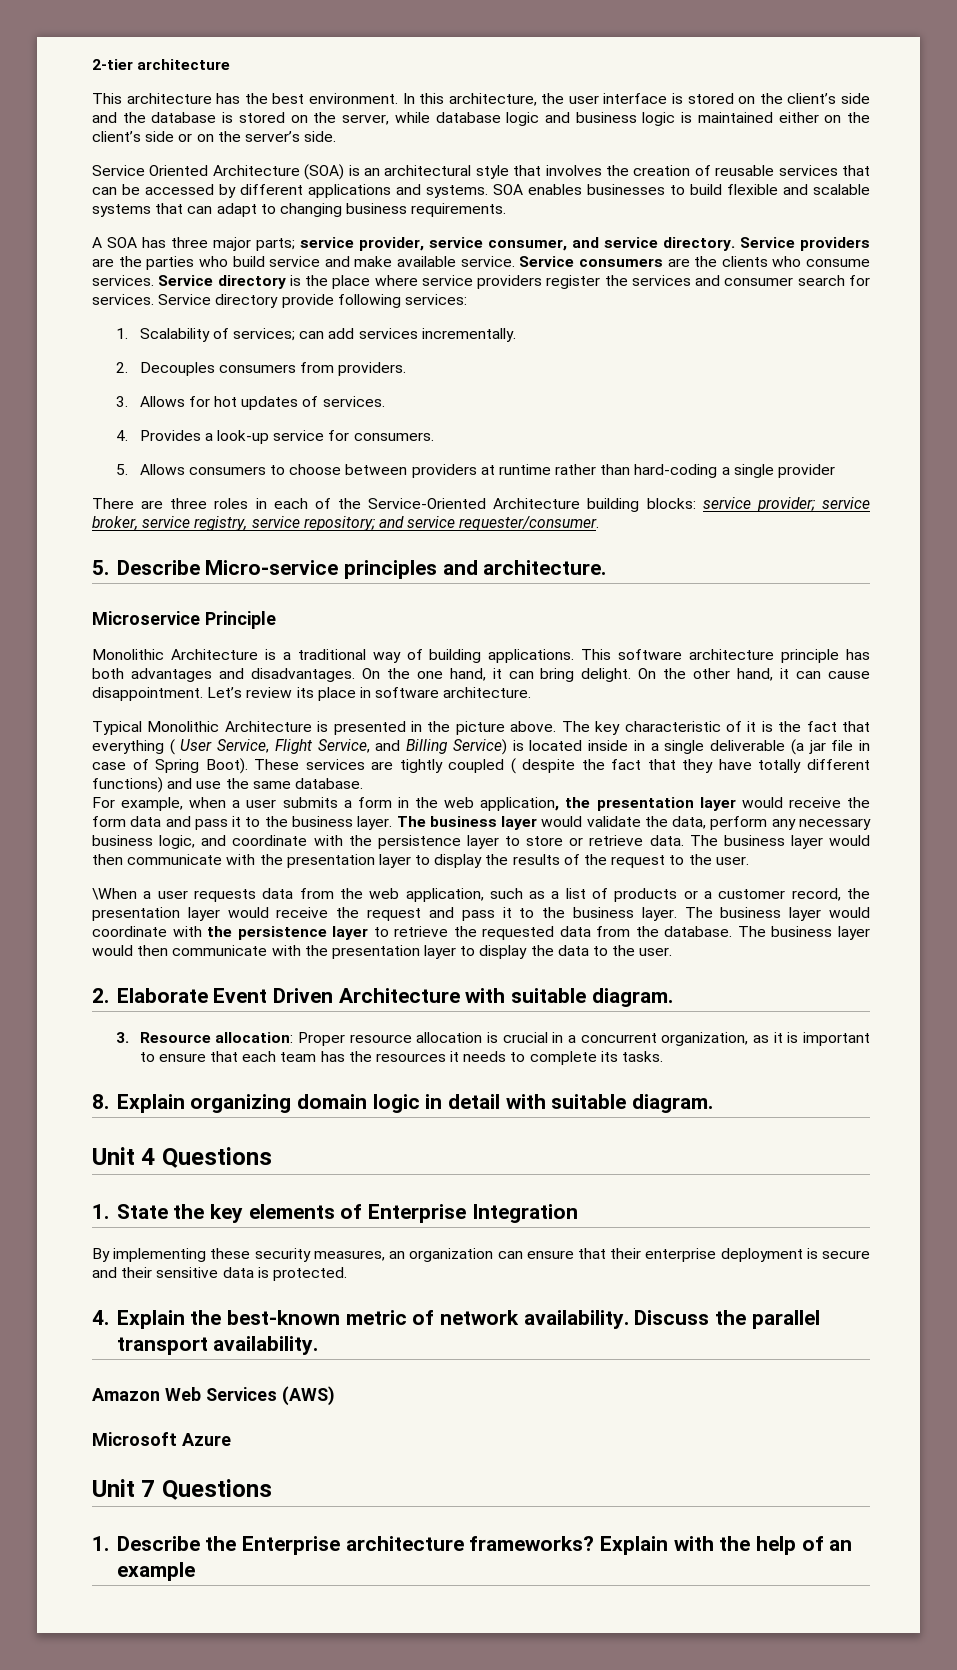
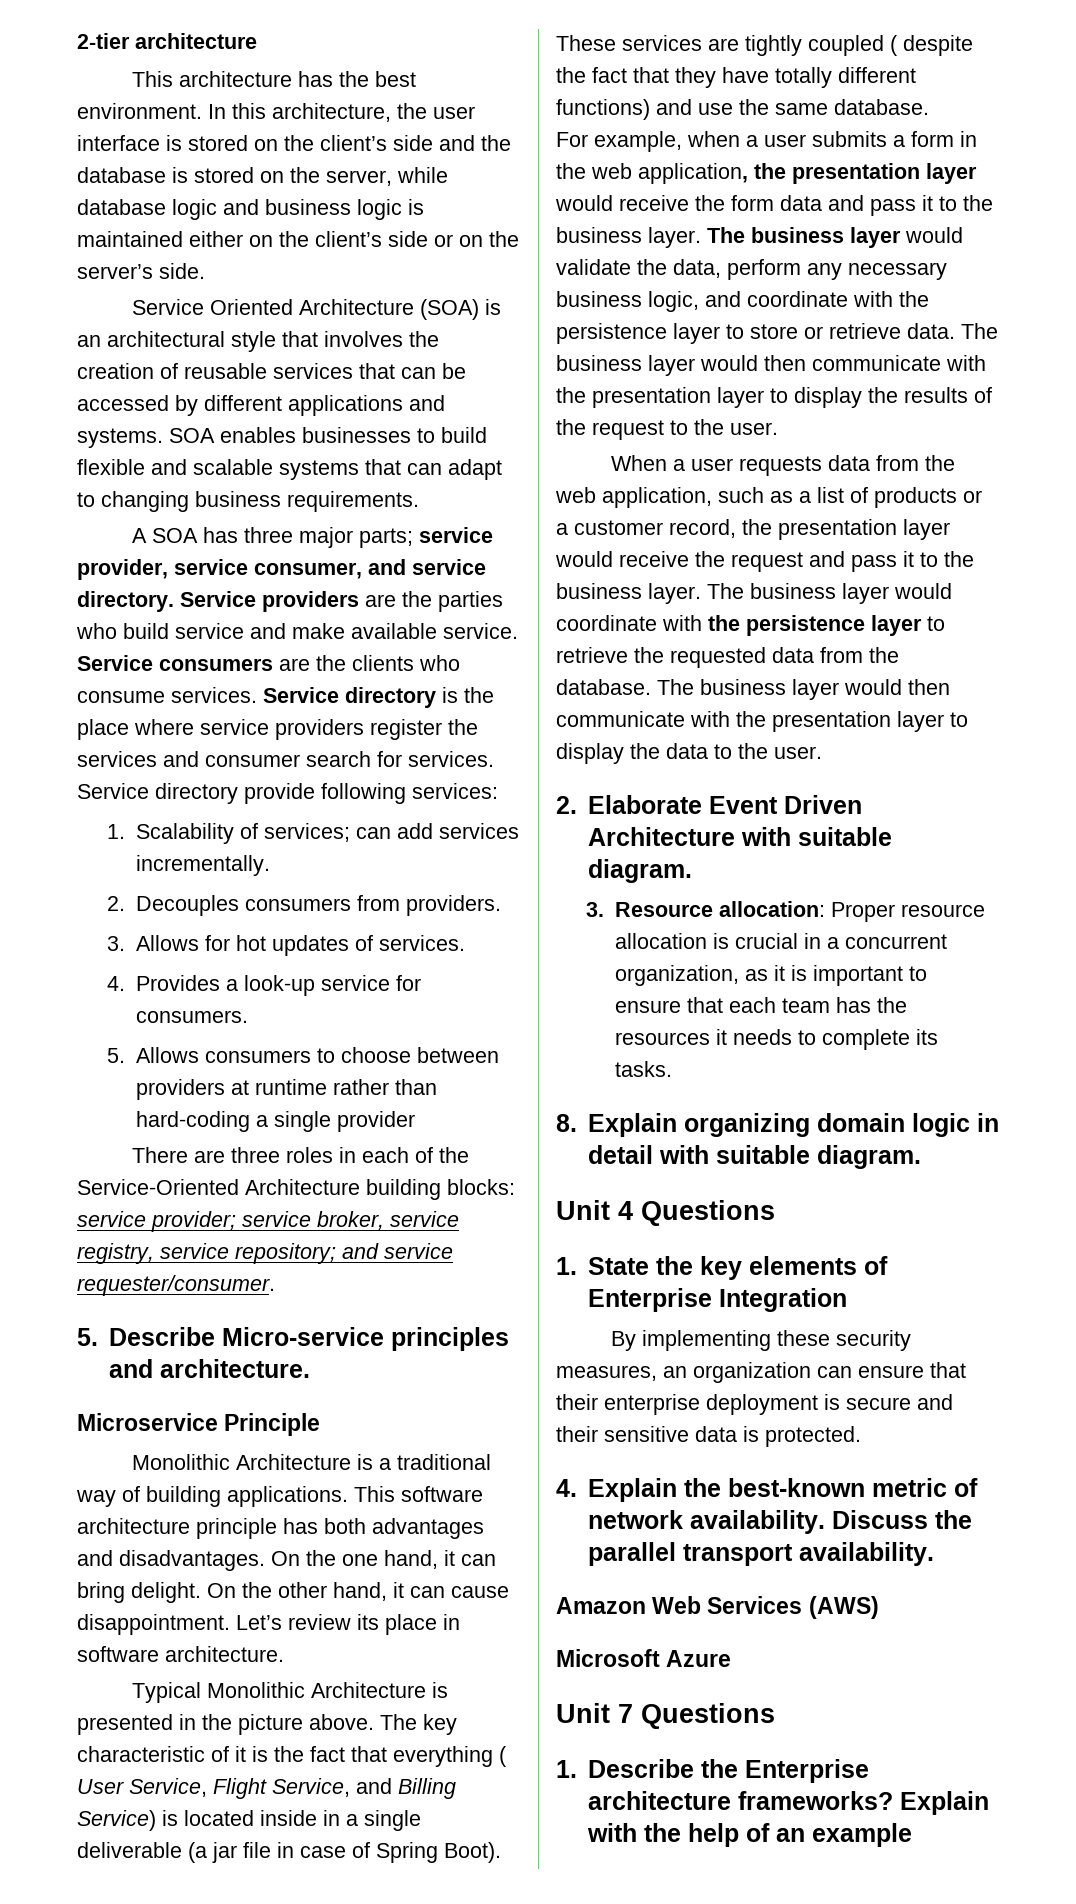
[92,888,137,900] \When -> [611,455,668,471] When

